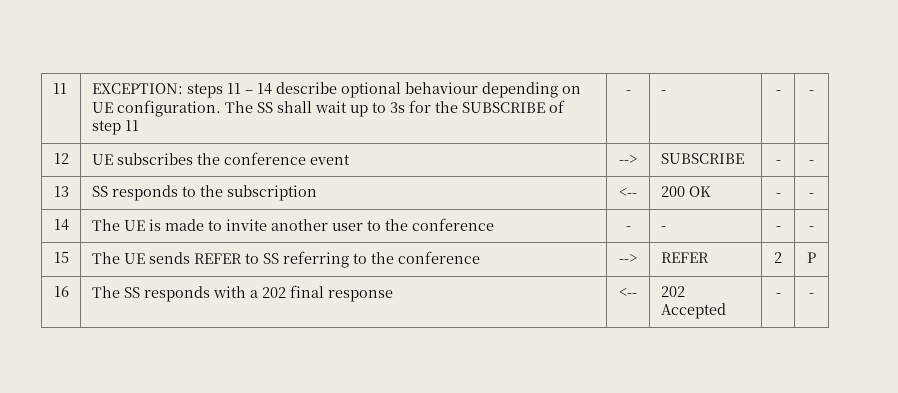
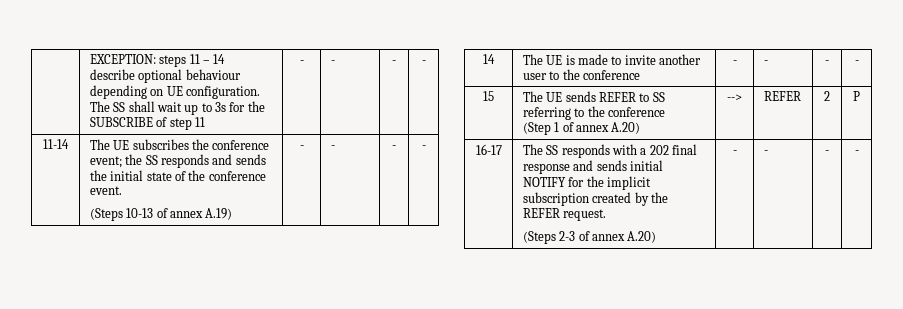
[52,83,67,94] 11 -> (89, 59) none
[53,153,69,164] 12 | -> [43,139,69,149] [89,139,110,150] 11-14 | The
[309,154,350,165] [619,155,637,164] [660,153,744,164] [775,160,781,164] [809,160,814,164] [53,186,69,197] [91,185,317,201] [619,188,637,197] [660,186,711,197] event | --> | SUBSCRIBE | - | - // 13 | SS responds to the subscription | <-- | 200 OK -> [89,154,266,168] [89,170,266,181] [89,186,122,195] [89,208,233,221] [299,145,304,149] [330,145,335,149] event; the SS responds and sends the initial state of the conference event. // (Steps 10-13 of annex A.19) | - | -
(480, 257) none -> [522,122,641,135] // (Step 1 of annex A.20)
[53,286,69,297] 16 -> [475,144,502,155] 16-17
[619,288,637,297] [660,286,685,297] [660,303,726,319] [775,293,781,297] [809,293,814,297] | <-- | 202 Accepted | - | - -> [573,160,663,171] [522,176,651,190] [522,192,668,206] [522,208,607,221] [522,231,657,244] [732,150,737,154] [763,150,768,154] [825,150,829,154] [854,150,859,154] and sends initial NOTIFY for the implicit subscription created by the REFER request. // (Steps 2-3 of annex A.20) | - | - | - | -

